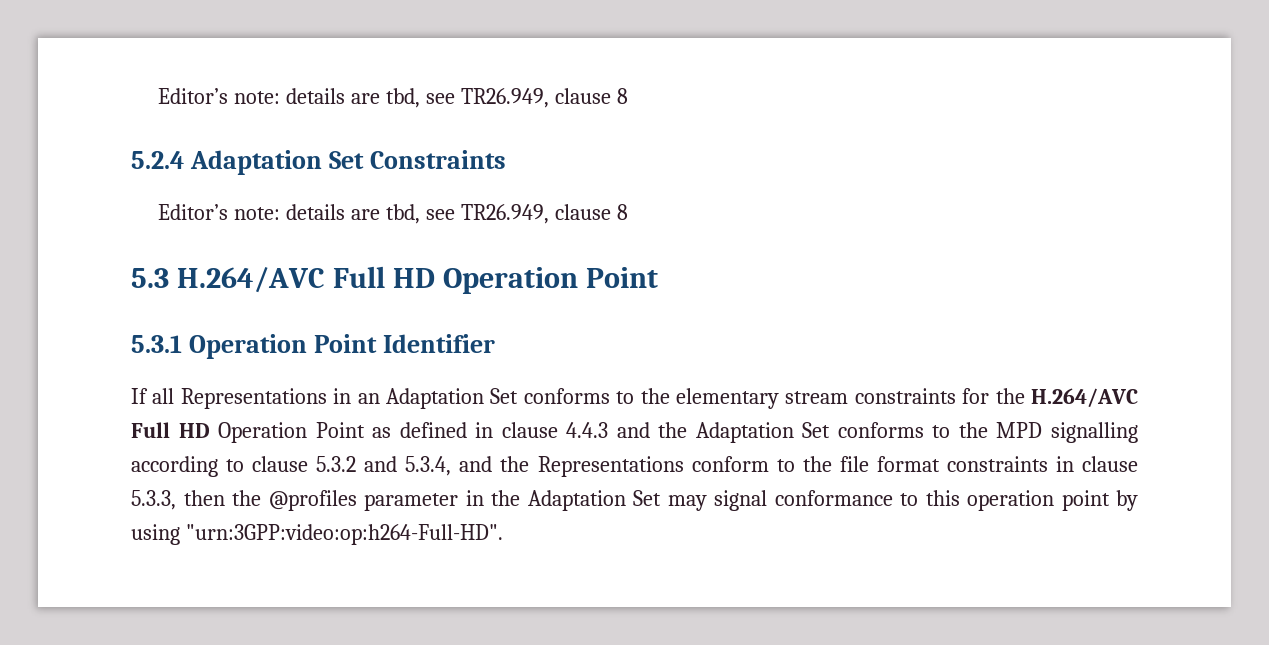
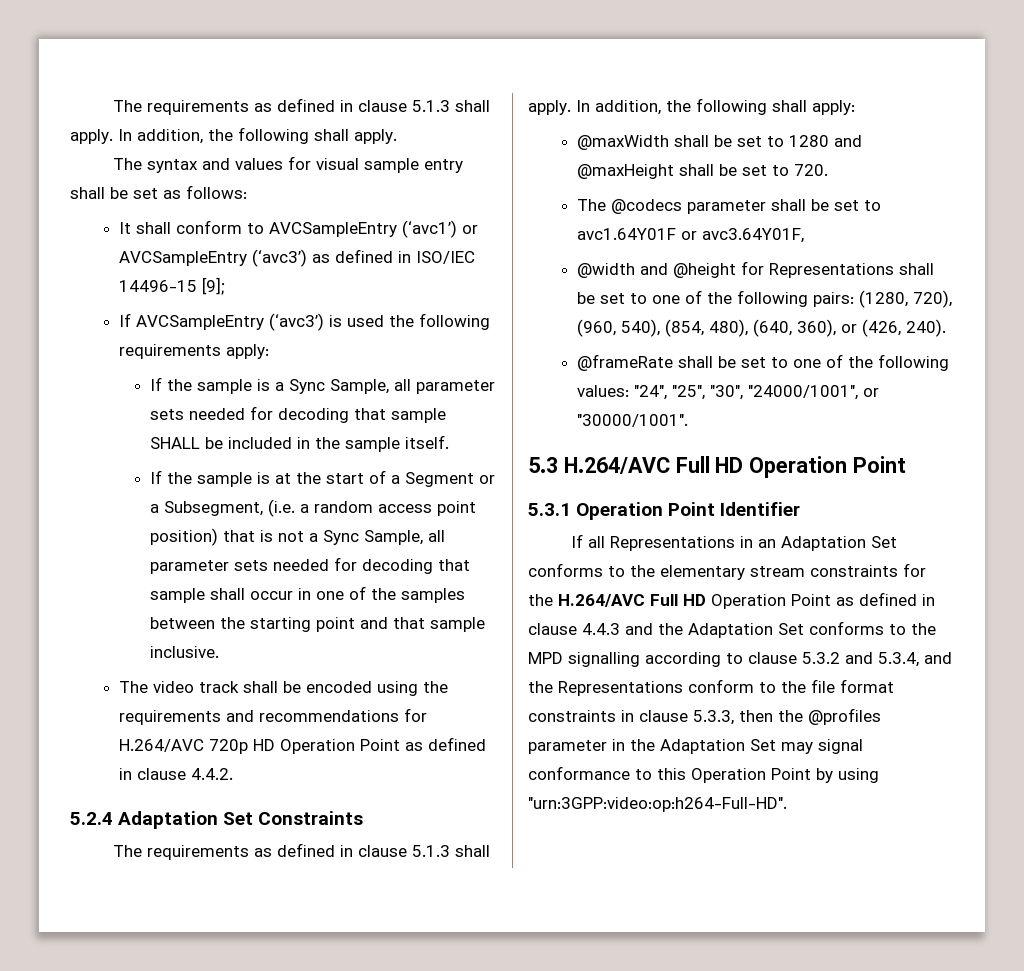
[158,88,628,108] [131,150,506,175] [158,204,628,224] Editor’s note: details are tbd, see TR26.949, clause 8 // 5.2.4 Adaptation Set Constraints // Editor’s note: details are tbd, see TR26.949, clause 8 -> [112,98,490,115] [70,127,397,144] [112,156,463,173] [70,185,247,199] [119,220,479,238] [119,249,476,267] [119,277,226,295] [119,313,491,331] [119,344,270,359] [150,377,496,394] [150,406,447,423] [150,435,450,452] [150,470,496,487] [150,499,477,517] [150,528,446,546] [150,557,471,574] [150,586,466,603] [150,617,486,632] [150,646,220,658] [119,681,449,696] [119,708,428,725] [119,737,487,754] [119,768,234,780] [70,811,364,829] [112,843,490,860] [528,98,855,115] [577,135,863,150] [577,164,829,179] [577,199,882,214] [577,228,805,243] [577,261,935,278] [577,290,953,308] [577,319,947,337] [577,354,950,371] [577,385,880,400] [577,414,689,427] The requirements as defined in clause 5.1.3 shall apply. In addition, the following shall apply. // The syntax and values for visual sample entry shall be set as follows: // It shall conform to AVCSampleEntry (‘avc1’) or AVCSampleEntry (‘avc3’) as defined in ISO/IEC 14496-15 [9]; // If AVCSampleEntry (‘avc3’) is used the following requirements apply: // If the sample is a Sync Sample, all parameter sets needed for decoding that sample SHALL be included in the sample itself. // If the sample is at the start of a Segment or a Subsegment, (i.e. a random access point position) that is not a Sync Sample, all parameter sets needed for decoding that sample shall occur in one of the samples between the starting point and that sample inclusive. // The video track shall be encoded using the requirements and recommendations for H.264/AVC 720p HD Operation Point as defined in clause 4.4.2. // 5.2.4 Adaptation Set Constraints // The requirements as defined in clause 5.1.3 shall apply. In addition, the following shall apply: // @maxWidth shall be set to 1280 and @maxHeight shall be set to 720. // The @codecs parameter shall be set to avc1.64Y01F or avc3.64Y01F, // @width and @height for Representations shall be set to one of the following pairs: (1280, 720), (960, 540), (854, 480), (640, 360), or (426, 240). // @frameRate shall be set to one of the following values: "24", "25", "30", "24000/1001", or "30000/1001".
[967,490,1110,511] operation point -> [691,768,811,783] Operation Point

